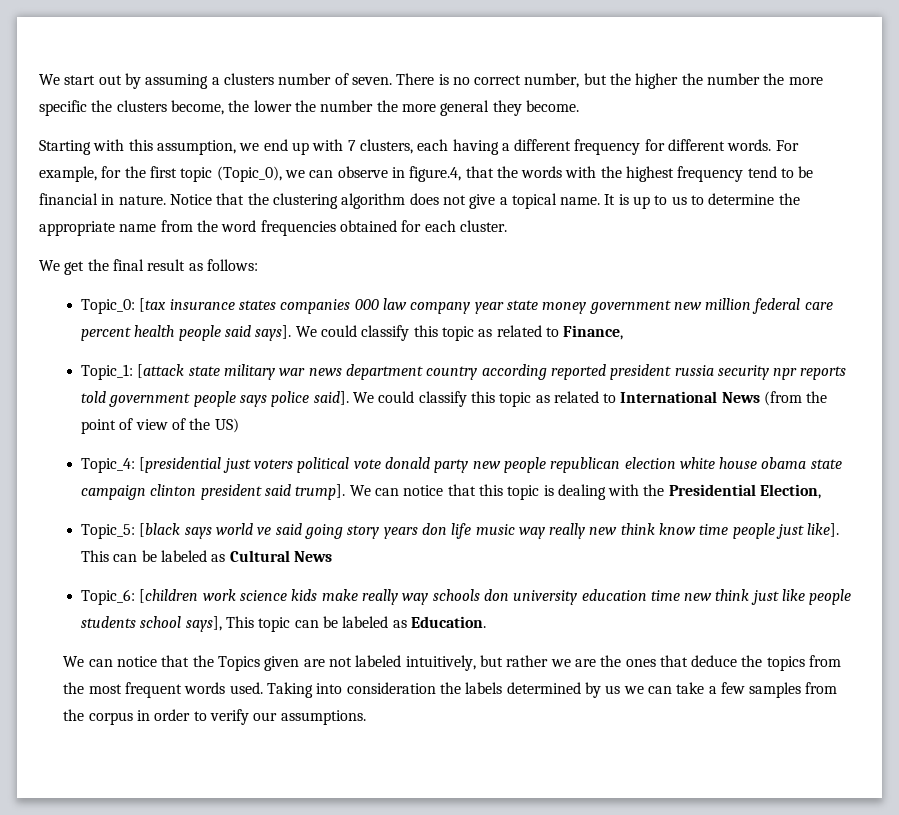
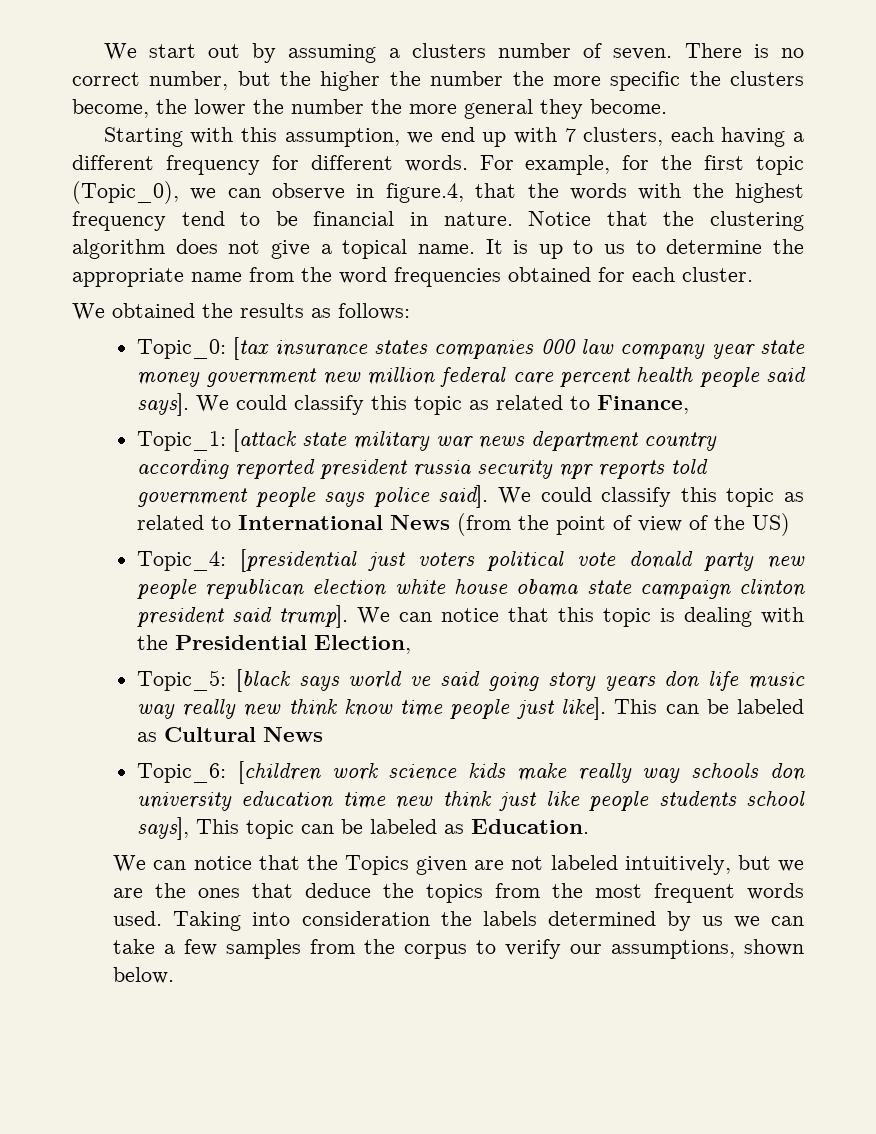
[64,259,186,275] get the final result -> [112,303,304,318] obtained the results
[506,655,549,667] rather -> (771, 862) none
[137,709,191,721] in order -> (468, 951) none
[280,710,366,725] assumptions. -> [611,939,804,959] [113,967,175,984] assumptions, shown below.

